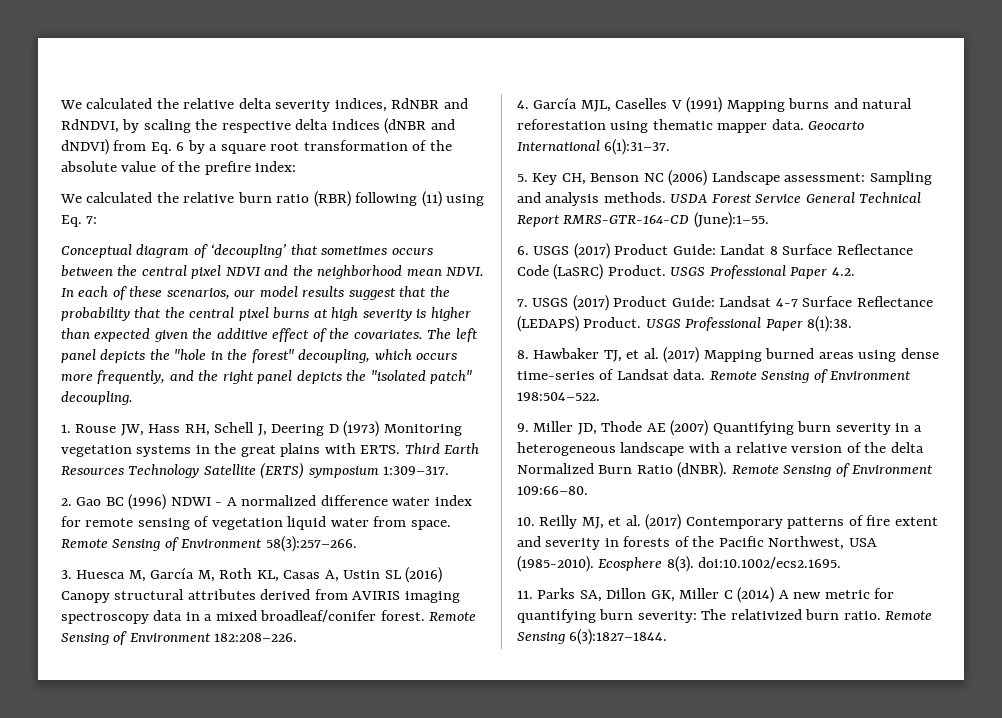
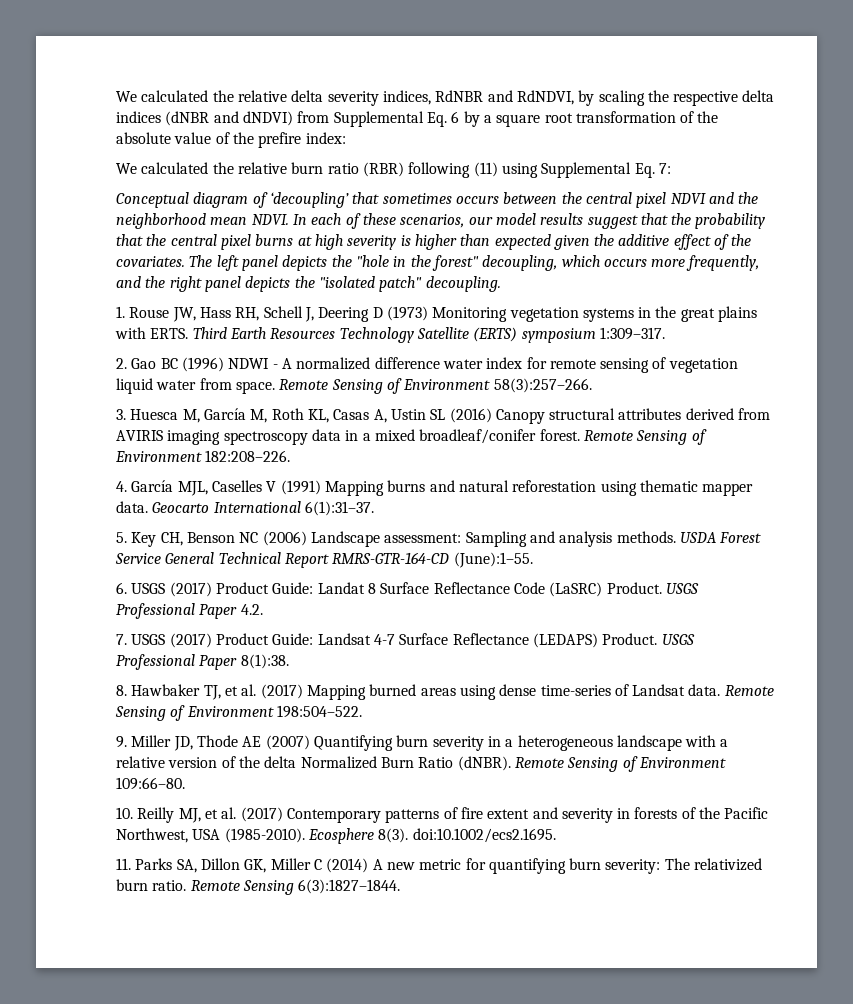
(147, 145) none -> [333,111,424,127] Supplemental
(485, 200) none -> [541,162,632,178] Supplemental

